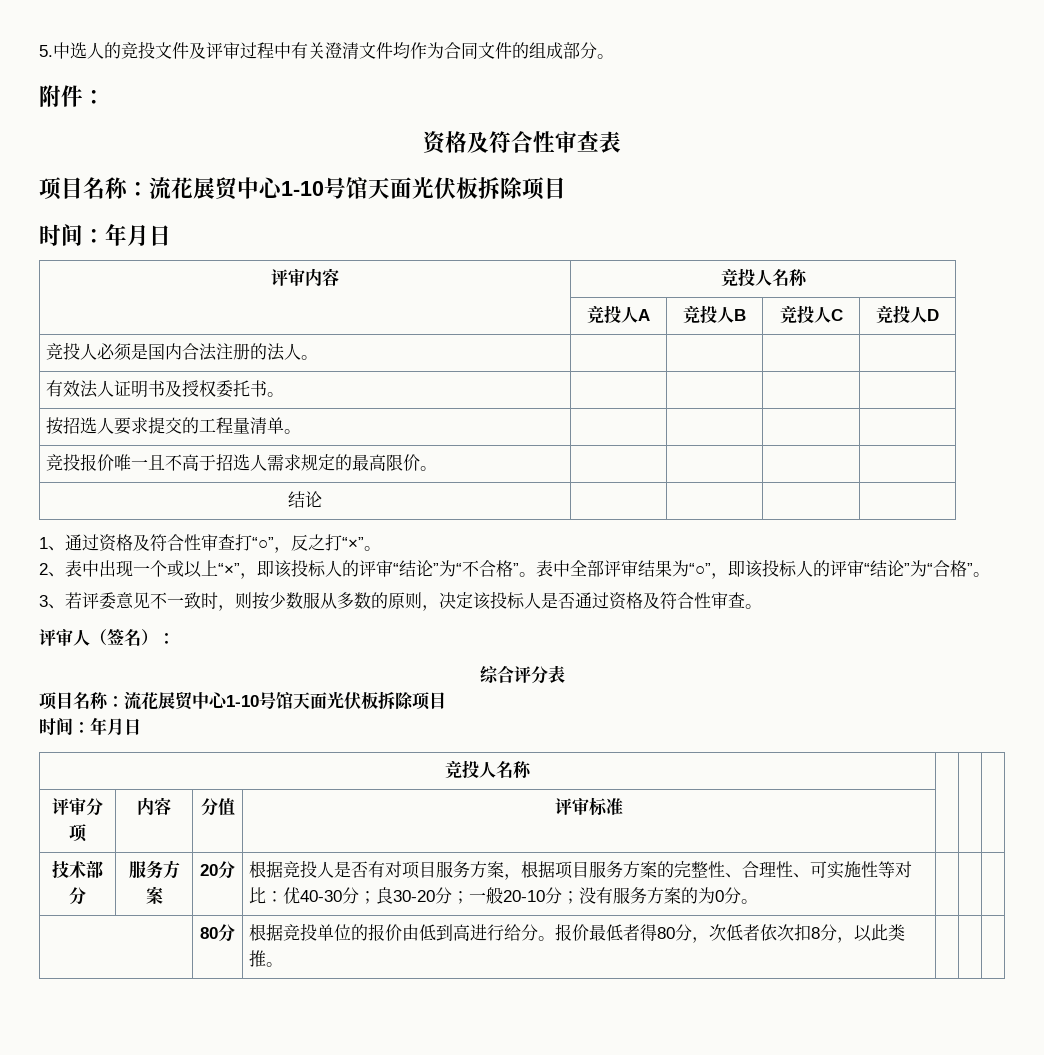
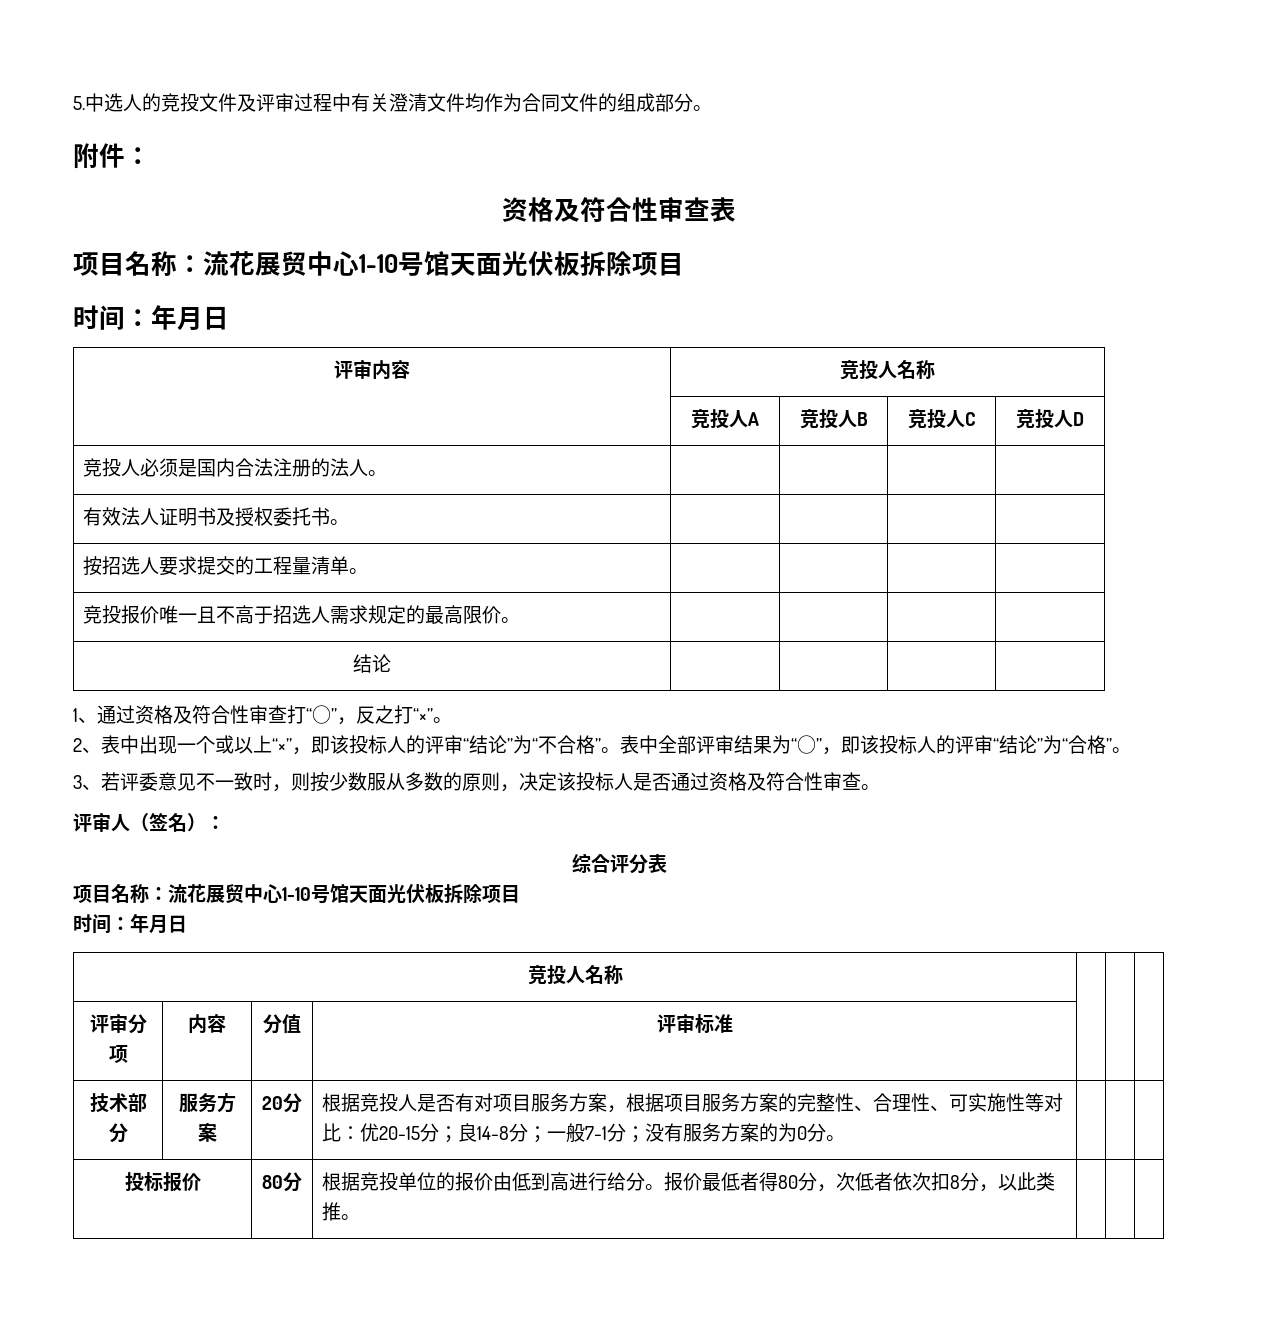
[300,887,436,904] 40-30分；良30-20 -> [378,1123,509,1143] 20-15分；良14-8
[503,890,546,902] 20-10 -> [584,1126,607,1140] 7-1
(759, 901) none -> [124,1172,201,1192] 投标报价

